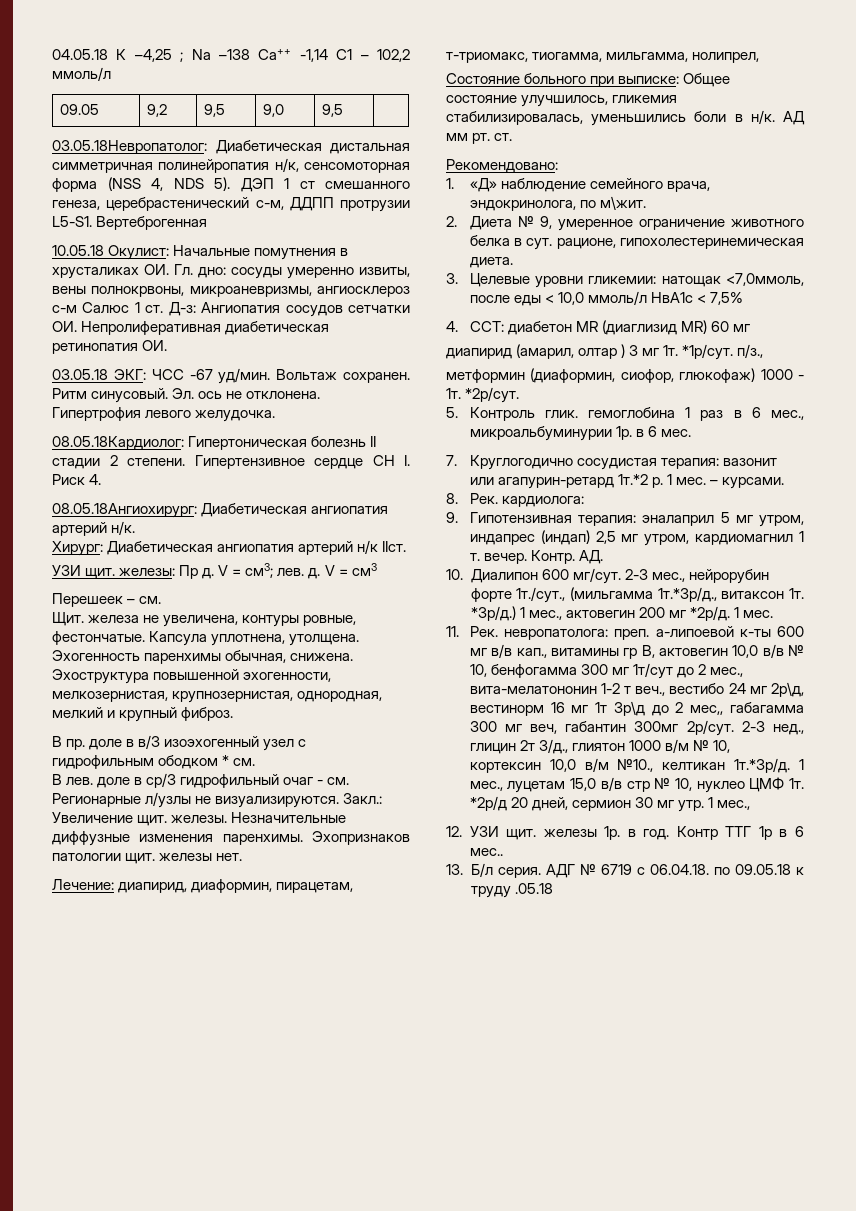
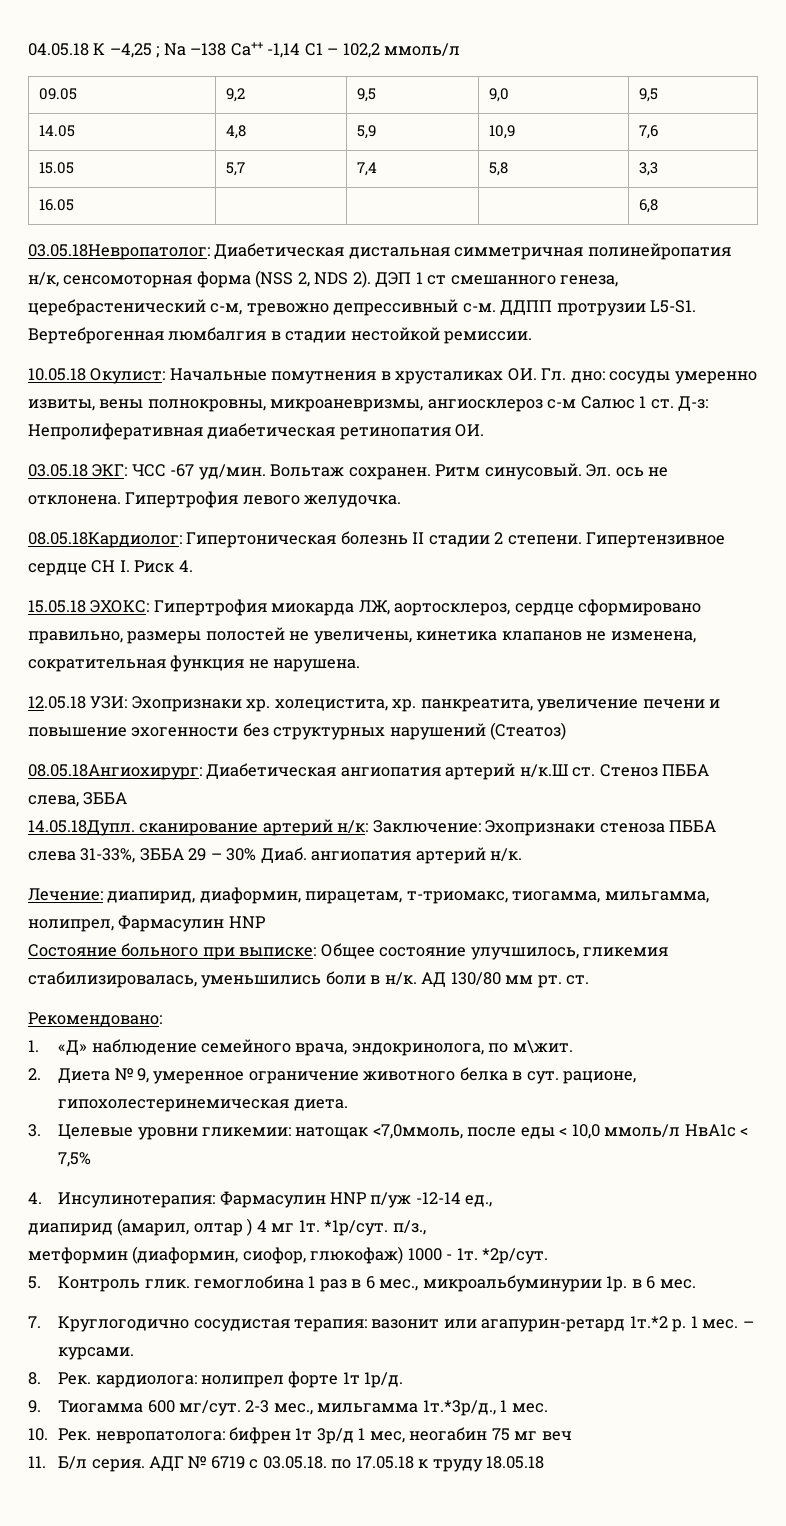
(343, 110) | -> [38,125,75,137] [225,125,246,139] [356,125,376,139] [488,125,515,139] [638,125,658,139] [38,162,74,174] [225,162,245,176] [356,162,377,176] [488,162,508,176] [638,162,658,176] [38,199,74,211] [638,199,658,213] // 14.05 | 4,8 | 5,9 | 10,9 | 7,6 // 15.05 | 5,7 | 7,4 | 5,8 | 3,3 // 16.05 | | | | 6,8
[151,177,230,191] 4, NDS 5). -> [297,270,371,288] 2, NDS 2).
(284, 205) none -> [246,299,496,316] тревожно депрессивный с-м.
(208, 223) none -> [168,327,533,344] люмбалгия в стадии нестойкой ремиссии.
[91,286,185,297] полнокрвоны, -> [147,399,266,412] полнокровны,
[201,302,411,317] [52,321,77,332] Ангиопатия сосудов сетчатки ОИ. -> (709, 403) none
[52,503,389,518] [52,521,136,536] [52,540,407,556] [52,563,377,579] [52,593,162,607] [52,612,357,627] [52,631,360,646] [52,650,354,664] [52,669,332,684] [52,691,383,703] [52,707,234,722] [52,735,307,751] [52,755,256,769] [52,773,350,788] [52,792,383,808] [52,812,347,826] [52,831,410,846] [52,853,243,864] 08.05.18Ангиохирург: Диабетическая ангиопатия артерий н/к. // Хирург: Диабетическая ангиопатия артерий н/к IIcт. // УЗИ щит. железы: Пр д. V = см3; лев. д. V = см3 // Перешеек – см. // Щит. железа не увеличена, контуры ровные, фестончатые. Капсула уплотнена, утолщена. Эхогенность паренхимы обычная, снижена. Эхоструктура повышенной эхогенности, мелкозернистая, крупнозернистая, однородная, мелкий и крупный фиброз. // В пр. доле в в/3 изоэхогенный узел с гидрофильным ободком * см. // В лев. доле в ср/3 гидрофильный очаг - см. Регионарные л/узлы не визуализируются. Закл.: Увеличение щит. железы. Незначительные диффузные изменения паренхимы. Эхопризнаков патологии щит. железы нет. -> [28,599,702,616] [28,627,696,644] [28,655,361,672] [28,696,721,712] [28,722,567,740] [28,763,710,780] [28,792,128,807] [28,819,717,836] [28,847,523,864] 15.05.18 ЭХОКС: Гипертрофия миокарда ЛЖ, аортосклероз, сердце сформировано правильно, размеры полостей не увеличены, кинетика клапанов не изменена, сократительная функция не нарушена. // 12.05.18 УЗИ: Эхопризнаки хр. холецистита, хр. панкреатита, увеличение печени и повышение эхогенности без структурных нарушений (Стеатоз) // 08.05.18Ангиохирург: Диабетическая ангиопатия артерий н/к.Ш ст. Стеноз ПББА слева, ЗББА // 14.05.18Дупл. сканирование артерий н/к: Заключение: Эхопризнаки стеноза ПББА слева 31-33%, ЗББА 29 – 30% Диаб. ангиопатия артерий н/к.
(760, 57) none -> [118,915,265,932] Фармасулин НNP
(805, 118) none -> [450,972,501,986] 130/80
[469,320,751,335] ССТ: диабетон МR (диаглизид МR) 60 мг -> [58,1191,493,1208] Инсулинотерапия: Фармасулин НNP п/уж -12-14 ед.,
[629,345,639,356] 3 -> [256,1220,267,1232] 4
[446,512,804,527] [469,530,804,546] [469,550,603,564] [446,568,769,584] [470,587,804,603] [470,606,730,621] // 9. Гипотензивная терапия: эналаприл 5 мг утром, индапрес (индап) 2,5 мг утром, кардиомагнил 1 т. вечер. Контр. АД. // 10. Диалипон 600 мг/сут. 2-3 мес., нейрорубин форте 1т./сут., (мильгамма 1т.*3р/д., витаксон 1т. *3р/д.) 1 мес., актовегин 200 мг *2р/д. -> [200,1371,404,1388] [28,1400,496,1416] нолипрел форте 1т 1р/д. // 9. Тиогамма 600 мг/сут. 2-3 мес., мильгамма 1т.*3р/д.,
[446,626,459,637] 11. -> [28,1428,48,1441] 10.
[614,626,804,640] [469,644,804,659] [469,663,744,679] [469,682,804,697] [469,701,804,716] [469,720,804,736] [469,739,731,754] [469,758,804,773] [469,777,804,793] [469,796,751,812] [446,826,804,840] [469,848,503,856] [446,864,463,875] преп. а-липоевой к-ты 600 мг в/в кап., витамины гр В, актовегин 10,0 в/в № 10, бенфогамма 300 мг 1т/сут до 2 мес., вита-мелатононин 1-2 т веч., вестибо 24 мг 2р\д, вестинорм 16 мг 1т 3р\д до 2 мес,, габагамма 300 мг веч, габантин 300мг 2р/сут. 2-3 нед., глицин 2т 3/д., глиятон 1000 в/м № 10, кортексин 10,0 в/м №10., келтикан 1т.*3р/д. 1 мес., луцетам 15,0 в/в стр № 10, нуклео ЦМФ 1т. *2р/д 20 дней, сермион 30 мг утр. 1 мес., // 12. УЗИ щит. железы 1р. в год. Контр ТТГ 1р в 6 мес.. // 13. -> [228,1427,572,1444] [28,1456,46,1468] бифрен 1т 3р/д 1 мес, неогабин 75 мг веч // 11.
[649,864,791,875] 06.04.18. по 09.05.18 -> [262,1456,414,1469] 03.05.18. по 17.05.18
[514,883,553,894] .05.18 -> [486,1456,545,1469] 18.05.18

